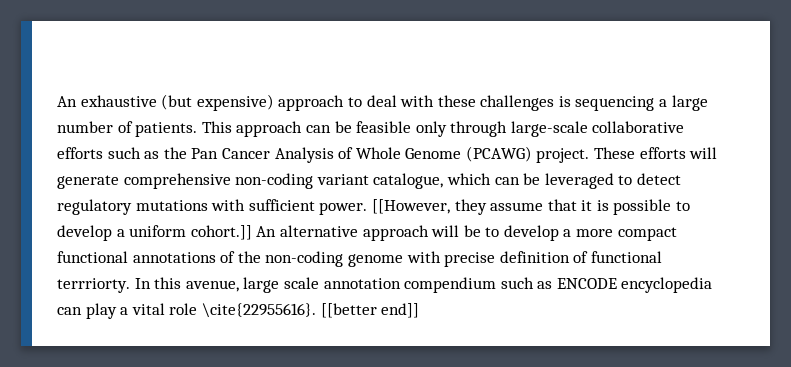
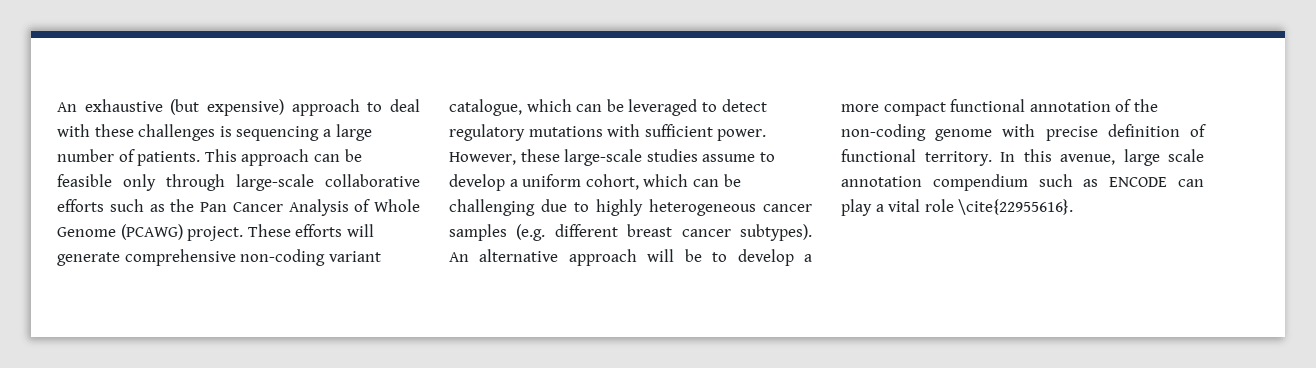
[371,199,691,215] [57,225,252,241] [[However, they assume that it is possible to develop a uniform cohort.]] -> [449,149,775,166] [449,174,741,191] [449,199,812,216] [449,224,812,241] However, these large-scale studies assume to develop a uniform cohort, which can be challenging due to highly heterogeneous cancer samples (e.g. different breast cancer subtypes).
[132,252,216,263] annotations -> [1029,101,1111,112] annotation
[57,278,130,293] terrriorty. -> [924,151,992,166] territory.
[621,277,713,293] encyclopedia -> (1168, 182) none
[320,303,420,318] [[better end]] -> (1074, 207) none

